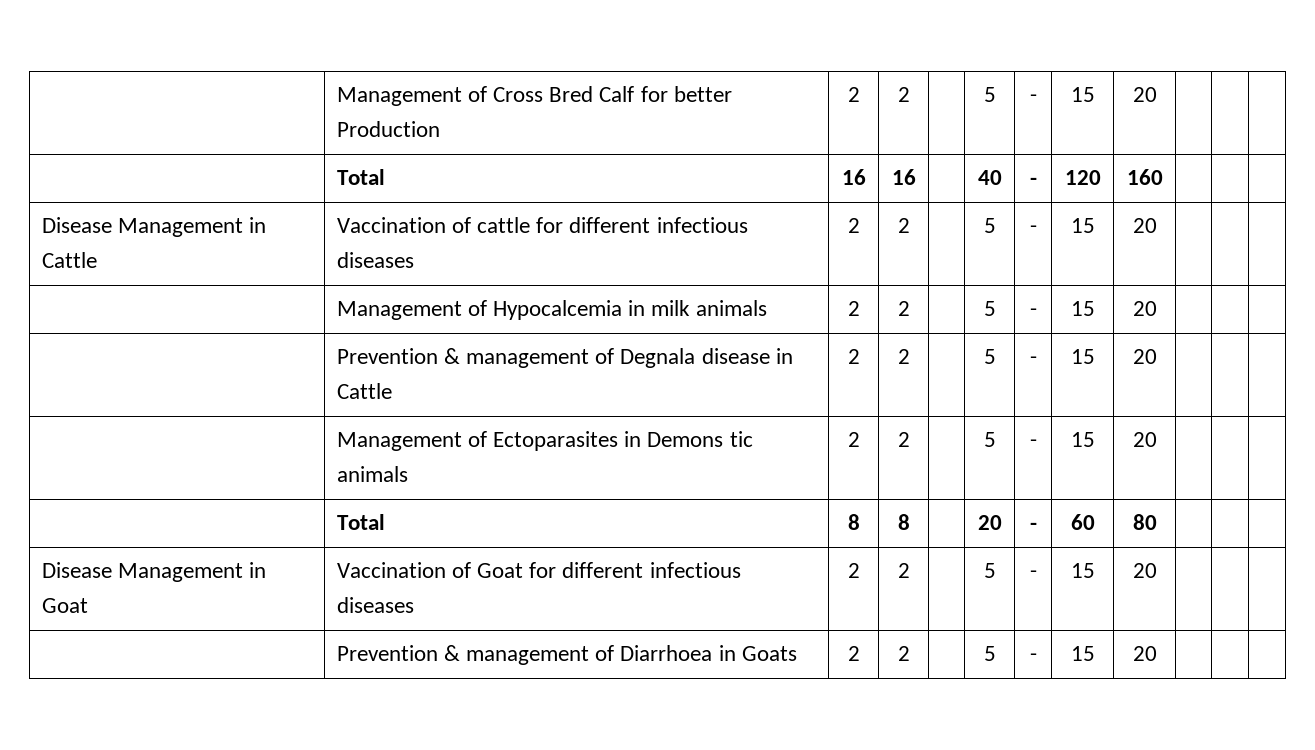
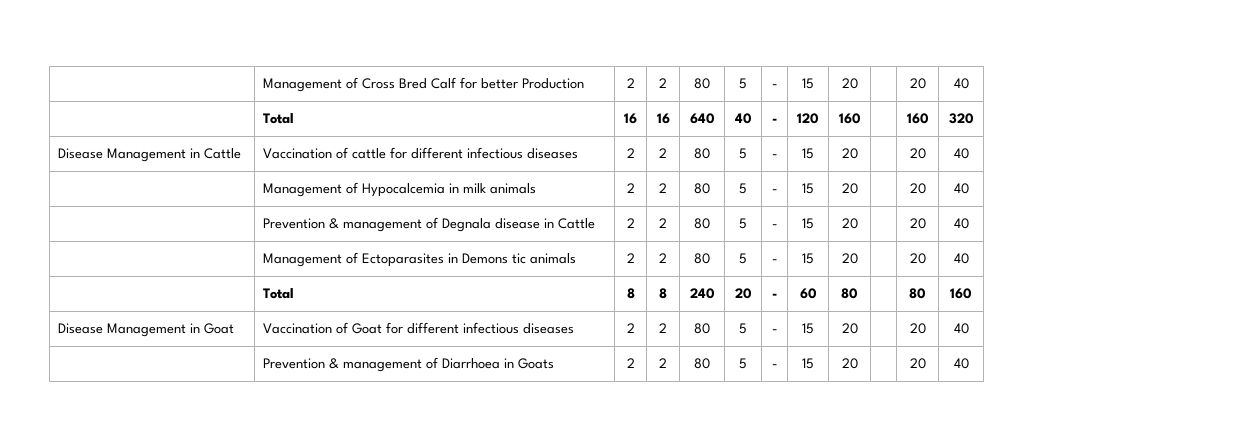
[983,87,996,102] [1029,94,1037,102] [1070,87,1095,102] [1132,87,1157,102] | 5 | - | 15 | 20 | | | -> [694,78,710,89] [739,78,747,89] [771,84,778,88] [802,78,814,89] [841,78,858,89] [909,78,926,89] [953,78,969,89] 80 | 5 | - | 15 | 20 | | 20 | 40
(916, 177) none -> [689,113,715,124] 640
(1163, 177) | -> [906,113,929,124] [948,113,974,124] 160 | 320
[983,218,996,233] [1029,225,1037,233] [1070,218,1095,233] [1132,218,1157,233] | 5 | - | 15 | 20 | | | -> [694,148,710,159] [739,148,747,159] [771,154,778,158] [802,148,814,159] [841,148,858,159] [909,148,926,159] [953,148,969,159] 80 | 5 | - | 15 | 20 | | 20 | 40
[983,301,996,316] [1029,308,1037,316] [1070,301,1095,316] [1132,301,1157,316] | 5 | - | 15 | 20 | | | -> [694,183,710,194] [739,183,747,194] [771,189,778,193] [802,183,814,194] [841,183,858,194] [909,183,926,194] [953,183,969,194] 80 | 5 | - | 15 | 20 | | 20 | 40
[983,349,996,364] [1029,356,1037,364] [1070,349,1095,364] [1132,349,1157,364] | 5 | - | 15 | 20 | | | -> [694,218,710,229] [739,218,747,229] [771,224,778,228] [802,218,814,229] [841,218,858,229] [909,218,926,229] [953,218,969,229] 80 | 5 | - | 15 | 20 | | 20 | 40
[983,432,996,447] [1029,439,1037,447] [1070,432,1095,447] [1132,432,1157,447] | 5 | - | 15 | 20 | | | -> [694,253,710,264] [739,253,747,264] [771,259,778,263] [802,253,814,264] [841,253,858,264] [909,253,926,264] [953,253,969,264] 80 | 5 | - | 15 | 20 | | 20 | 40
(910, 522) none -> [689,288,715,299] 240
(1157, 522) | -> [909,288,926,299] [950,288,972,299] 80 | 160
[983,563,996,578] [1029,570,1037,578] [1070,563,1095,578] [1132,563,1157,578] | 5 | - | 15 | 20 | | | -> [694,323,710,334] [739,323,747,334] [771,329,778,333] [802,323,814,334] [841,323,858,334] [909,323,926,334] [953,323,969,334] 80 | 5 | - | 15 | 20 | | 20 | 40
[983,646,996,661] [1029,653,1037,661] [1070,646,1095,661] [1132,646,1157,661] | 5 | - | 15 | 20 | | | -> [694,358,710,369] [739,358,747,369] [771,364,778,368] [802,358,814,369] [841,358,858,369] [909,358,926,369] [953,358,969,369] 80 | 5 | - | 15 | 20 | | 20 | 40

